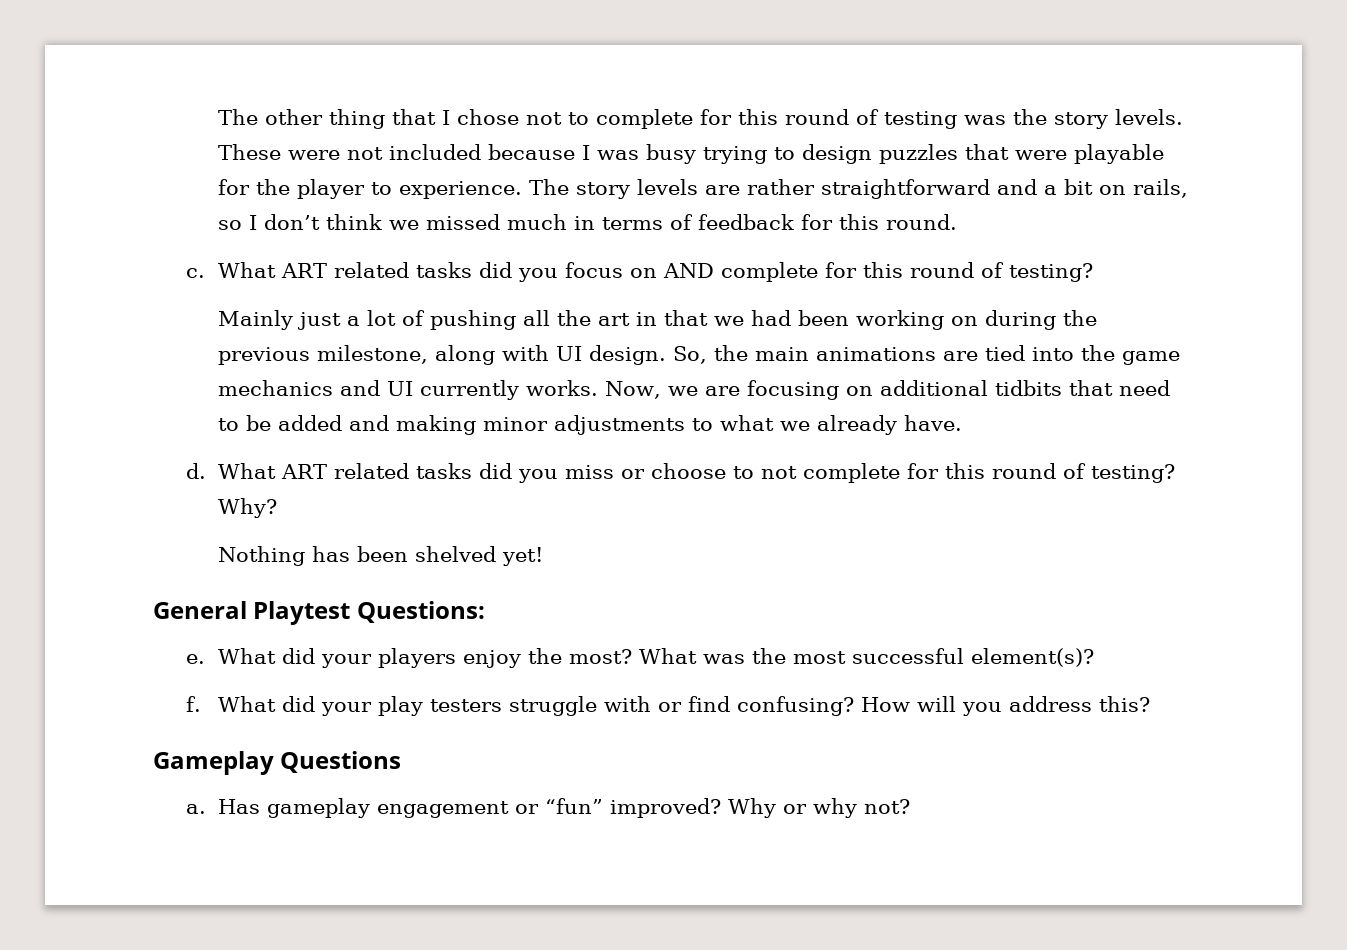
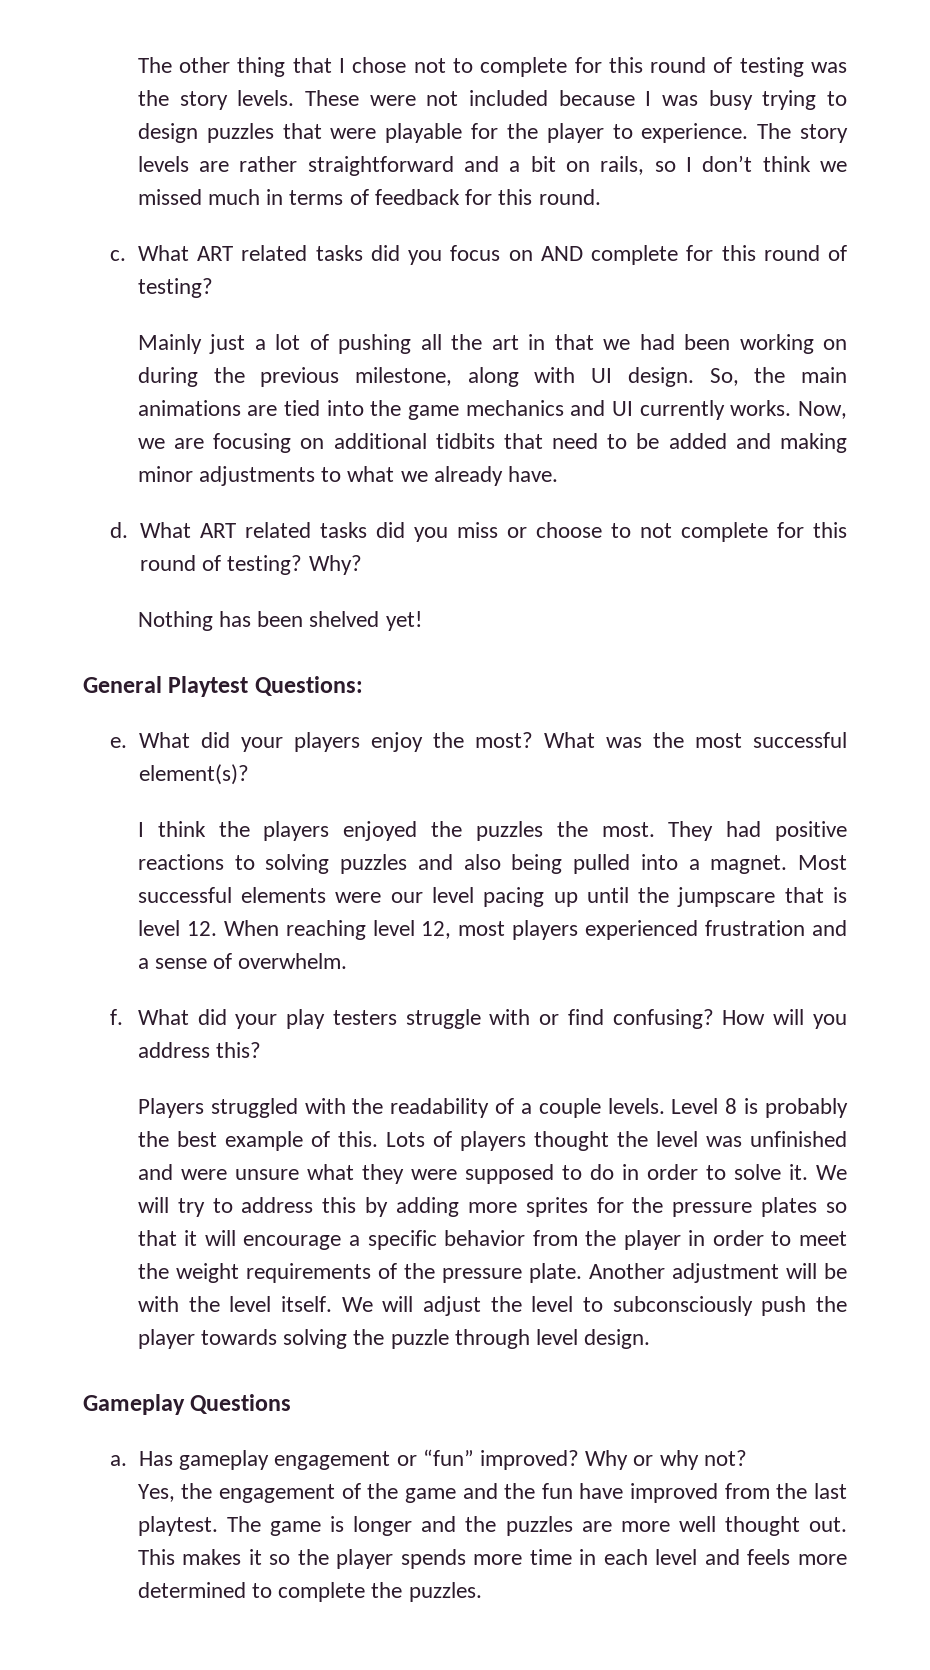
(1095, 657) none -> [137,821,847,841] [137,854,848,874] [137,887,847,907] [137,920,847,940] [137,953,348,969] // I think the players enjoyed the puzzles the most. They had positive reactions to solving puzzles and also being pulled into a magnet. Most successful elements were our level pacing up until the jumpscare that is level 12. When reaching level 12, most players experienced frustration and a sense of overwhelm.
(1151, 704) none -> [137,1098,849,1118] [137,1131,847,1151] [137,1164,848,1184] [137,1197,847,1217] [137,1230,847,1250] [137,1263,848,1283] [137,1296,848,1316] [137,1329,651,1349] // Players struggled with the readability of a couple levels. Level 8 is probably the best example of this. Lots of players thought the level was unfinished and were unsure what they were supposed to do in order to solve it. We will try to address this by adding more sprites for the pressure plates so that it will encourage a specific behavior from the player in order to meet the weight requirements of the pressure plate. Another adjustment will be with the level itself. We will adjust the level to subconsciously push the player towards solving the puzzle through level design.
(911, 806) none -> [137,1483,848,1503] [137,1516,848,1536] [137,1549,848,1569] [137,1582,482,1602] // Yes, the engagement of the game and the fun have improved from the last playtest. The game is longer and the puzzles are more well thought out. This makes it so the player spends more time in each level and feels more determined to complete the puzzles.

